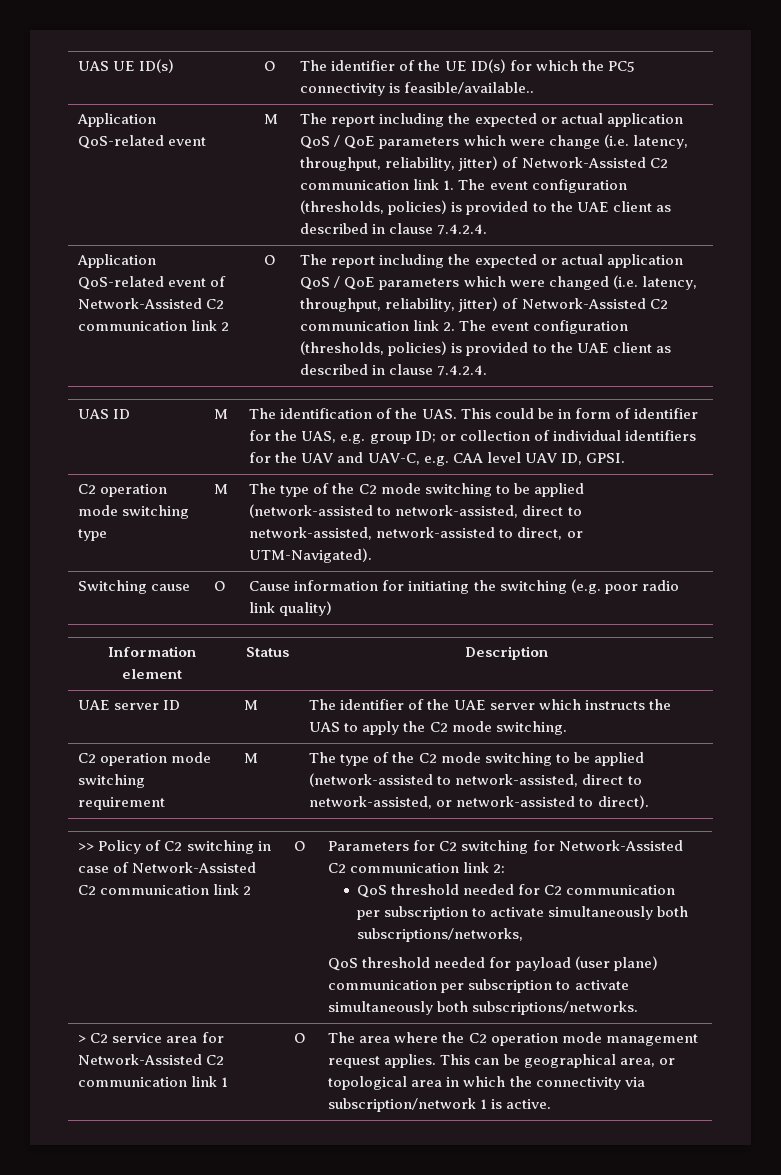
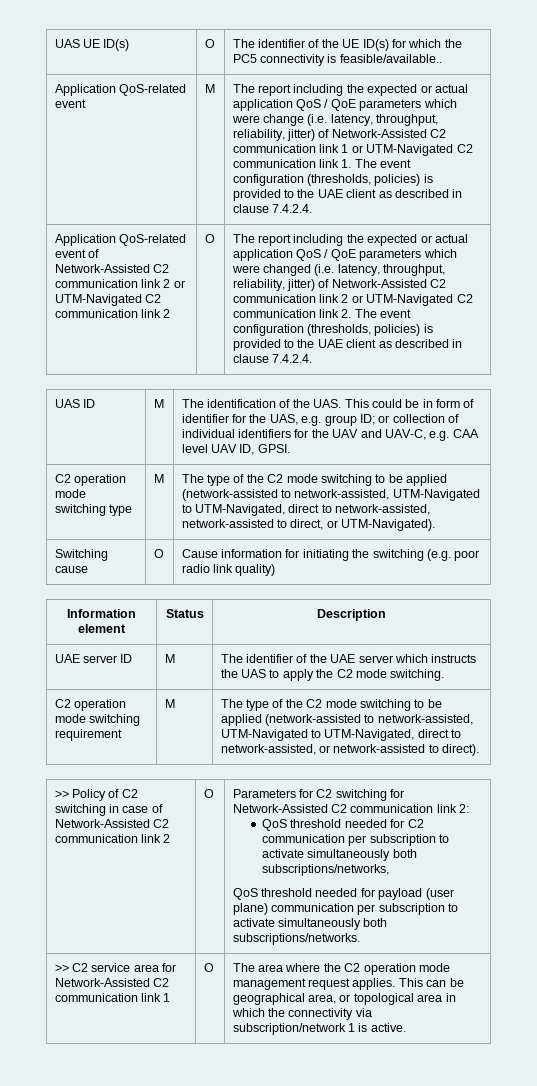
(440, 184) none -> [341,144,473,156] [232,159,339,168] 1 or UTM-Navigated C2 communication link
(230, 326) none -> [173,280,185,288] [54,294,161,306] [54,309,171,318] or UTM-Navigated C2 communication link 2
(440, 325) none -> [341,294,473,306] [232,309,339,318] 2 or UTM-Navigated C2 communication link
(519, 511) none -> [392,489,480,501] [181,504,285,516] UTM-Navigated to UTM-Navigated,
(579, 780) none -> [220,729,415,741] UTM-Navigated to UTM-Navigated,
[78,1035,87,1043] > -> [54,964,69,972] >>

